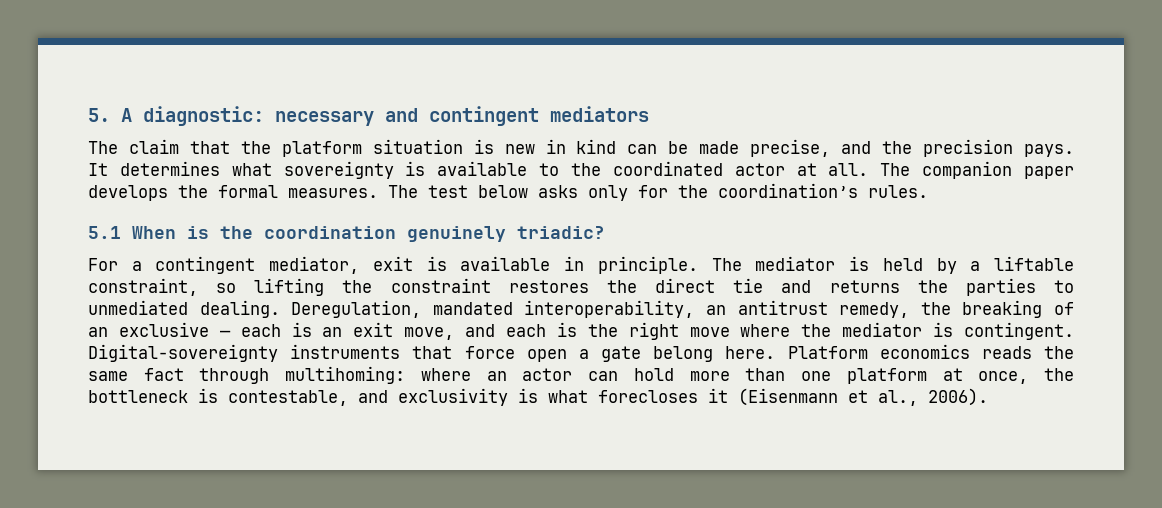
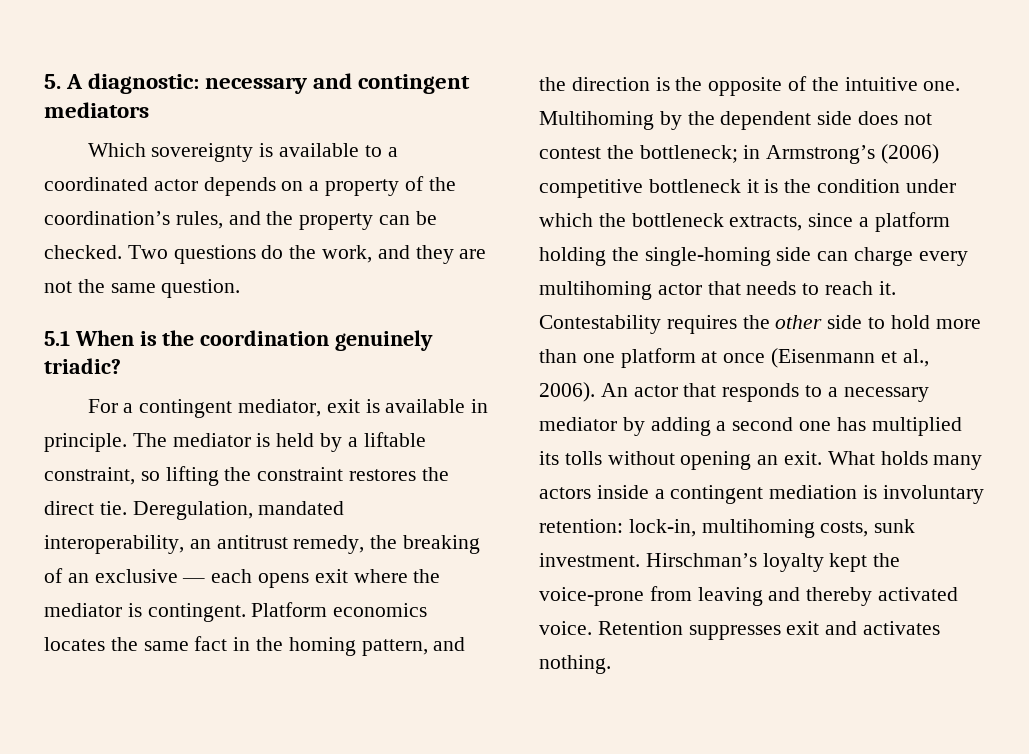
[88,139,1075,157] [88,161,272,176] The claim that the platform situation is new in kind can be made precise, and the precision pays. It determines what -> [87,143,146,157] Which
[570,163,601,176] the -> [387,147,398,157] a
[796,161,1074,179] [88,183,928,201] at all. The companion paper develops the formal measures. The test below asks only for the coordination’s rules. -> [203,176,456,196] [44,211,437,230] [44,245,487,264] [44,279,241,298] depends on a property of the coordination’s rules, and the property can be checked. Two questions do the work, and they are not the same question.
[733,278,1075,296] [88,300,280,318] tie and returns the parties to unmediated dealing. -> [99,501,127,515] tie.
[291,322,730,340] is an exit move, and each is the right move -> [258,569,348,588] opens exit
[88,344,776,362] Digital-sovereignty instruments that force open a gate belong here. -> (246, 612) none
[981,346,1032,359] reads -> [44,637,105,651] locates
[199,366,619,384] through multihoming: where an actor can -> [233,637,466,656] [539,76,961,96] [539,111,932,130] [539,144,940,164] [539,179,956,198] [539,212,950,232] [539,247,968,266] [539,281,896,300] [539,315,886,334] in the homing pattern, and the direction is the opposite of the intuitive one. Multihoming by the dependent side does not contest the bottleneck; in Armstrong’s (2006) competitive bottleneck it is the condition under which the bottleneck extracts, since a platform holding the single-homing side can charge every multihoming actor that needs to reach it. Contestability requires the other side to
[978,368,1075,384] [88,388,988,406] once, the bottleneck is contestable, and exclusivity is what forecloses it (Eisenmann et al., 2006). -> [723,348,929,368] [539,382,929,402] [539,417,962,436] [539,451,983,470] [539,485,984,504] [539,519,916,538] [539,553,901,572] [539,586,959,606] [539,621,941,640] [539,655,611,674] once (Eisenmann et al., 2006). An actor that responds to a necessary mediator by adding a second one has multiplied its tolls without opening an exit. What holds many actors inside a contingent mediation is involuntary retention: lock-in, multihoming costs, sunk investment. Hirschman’s loyalty kept the voice-prone from leaving and thereby activated voice. Retention suppresses exit and activates nothing.

